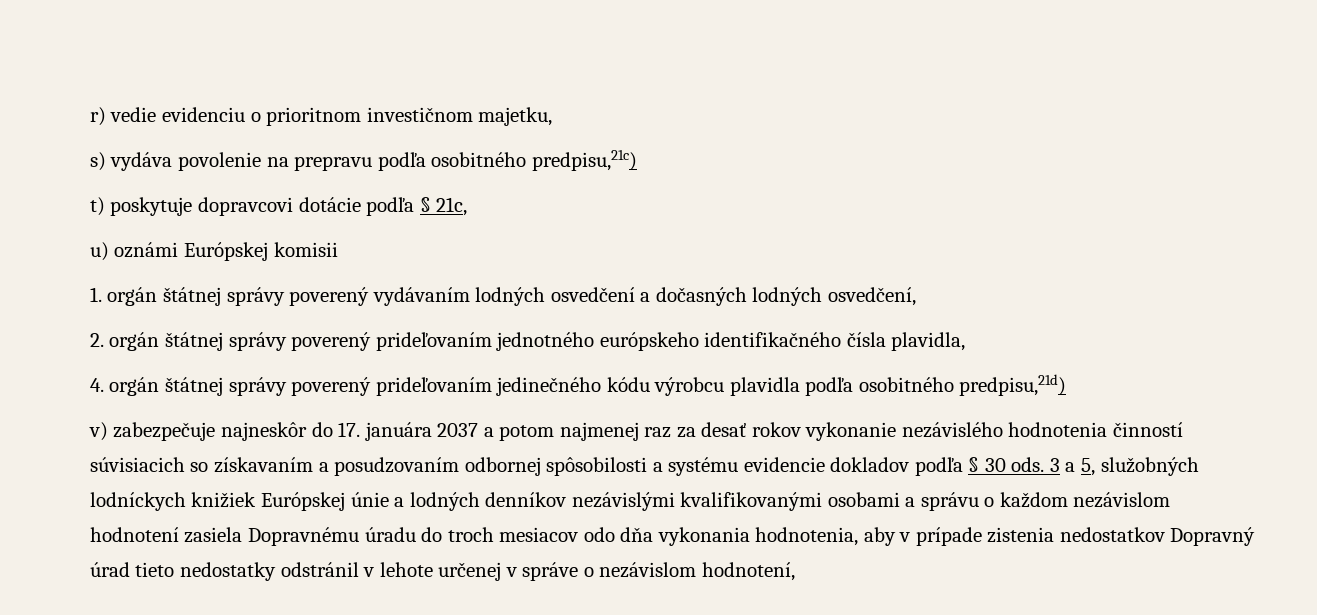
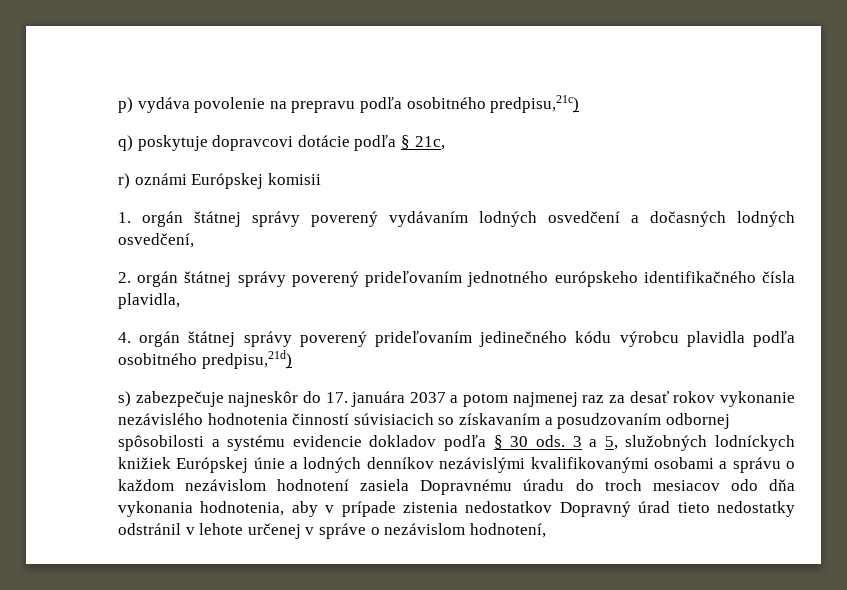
[89,107,553,126] [89,152,106,171] r) vedie evidenciu o prioritnom investičnom majetku, // s) -> [117,97,133,113] p)
[89,197,105,216] t) -> [117,135,133,151] q)
[89,242,109,261] u) -> [117,173,130,189] r)
[88,422,108,441] v) -> [117,391,131,407] s)

